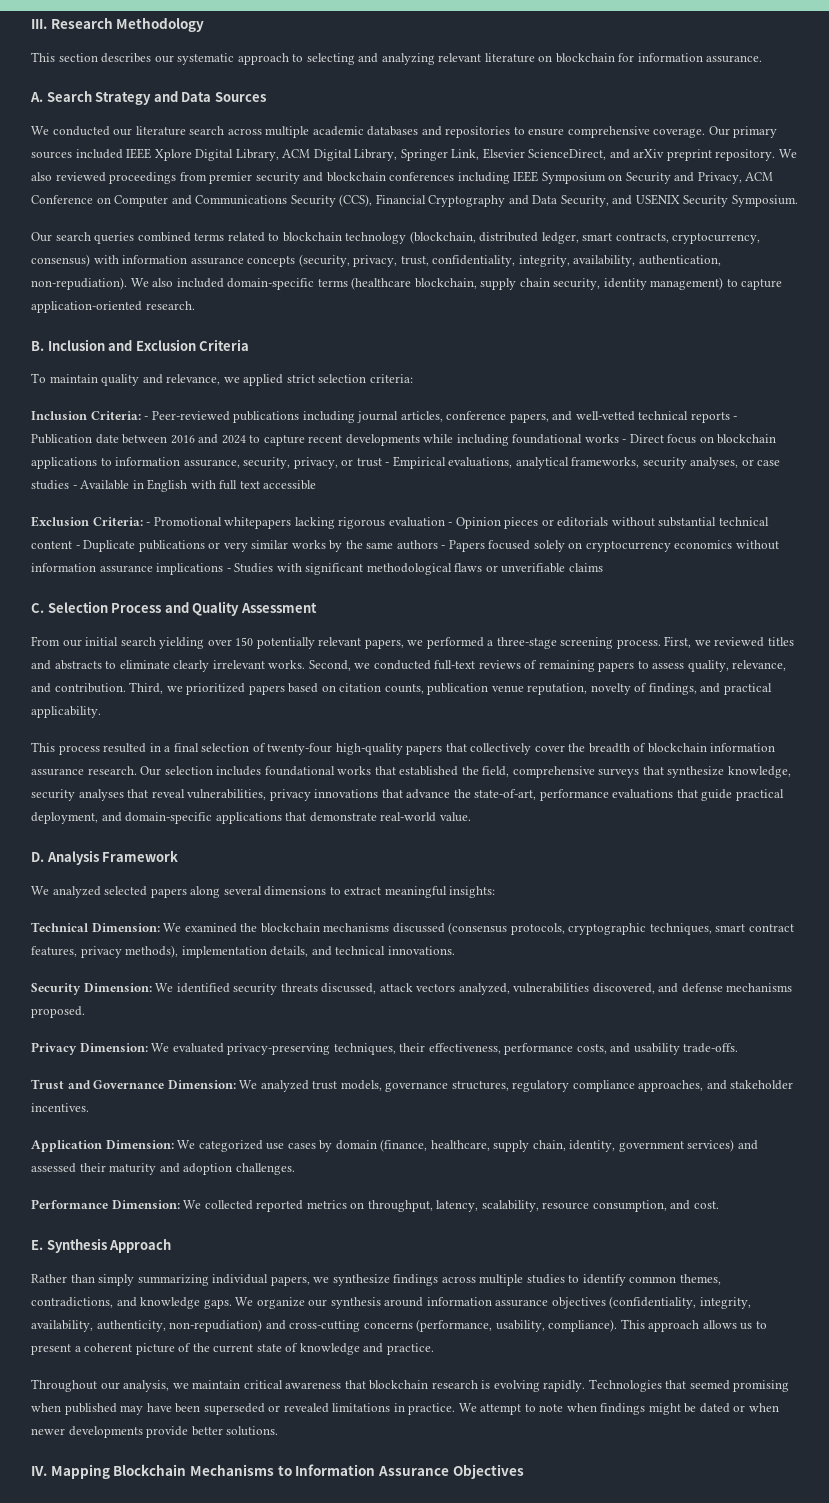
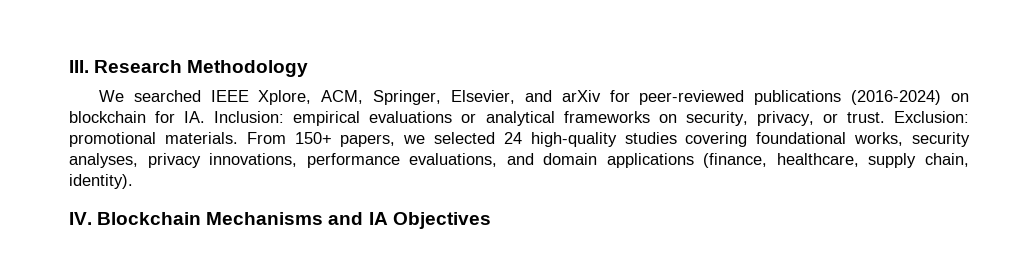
[31,52,763,65] [30,91,266,105] [31,126,778,138] [31,148,797,161] [31,171,774,184] [31,194,798,207] [31,231,761,244] [31,254,721,267] [31,277,783,290] [31,301,195,313] [31,339,250,351] [31,373,413,386] [31,411,738,423] [31,434,777,446] [31,456,781,469] [31,479,317,492] [31,516,769,529] [31,540,779,552] [31,563,603,575] [31,601,317,616] [31,636,794,649] [31,660,787,672] [31,682,772,695] [31,706,101,718] [31,742,776,755] [31,766,791,778] [31,789,784,801] [31,812,471,824] [31,850,179,865] [31,886,496,898] [31,922,794,935] [31,945,455,958] [31,983,793,995] [31,1006,85,1018] [31,1042,739,1055] [31,1079,794,1092] [31,1103,89,1112] [31,1139,758,1152] [31,1163,295,1175] [31,1199,719,1212] [31,1238,172,1253] [31,1274,721,1286] [31,1296,751,1309] [31,1319,767,1332] [31,1343,434,1355] [31,1379,790,1392] [31,1403,779,1415] [31,1426,279,1438] This section describes our systematic approach to selecting and analyzing relevant literature on blockchain for information assurance. // A. Search Strategy and Data Sources // We conducted our literature search across multiple academic databases and repositories to ensure comprehensive coverage. Our primary sources included IEEE Xplore Digital Library, ACM Digital Library, Springer Link, Elsevier ScienceDirect, and arXiv preprint repository. We also reviewed proceedings from premier security and blockchain conferences including IEEE Symposium on Security and Privacy, ACM Conference on Computer and Communications Security (CCS), Financial Cryptography and Data Security, and USENIX Security Symposium. // Our search queries combined terms related to blockchain technology (blockchain, distributed ledger, smart contracts, cryptocurrency, consensus) with information assurance concepts (security, privacy, trust, confidentiality, integrity, availability, authentication, non-repudiation). We also included domain-specific terms (healthcare blockchain, supply chain security, identity management) to capture application-oriented research. // B. Inclusion and Exclusion Criteria // To maintain quality and relevance, we applied strict selection criteria: // Inclusion Criteria: - Peer-reviewed publications including journal articles, conference papers, and well-vetted technical reports - Publication date between 2016 and 2024 to capture recent developments while including foundational works - Direct focus on blockchain applications to information assurance, security, privacy, or trust - Empirical evaluations, analytical frameworks, security analyses, or case studies - Available in English with full text accessible // Exclusion Criteria: - Promotional whitepapers lacking rigorous evaluation - Opinion pieces or editorials without substantial technical content - Duplicate publications or very similar works by the same authors - Papers focused solely on cryptocurrency economics without information assurance implications - Studies with significant methodological flaws or unverifiable claims // C. Selection Process and Quality Assessment // From our initial search yielding over 150 potentially relevant papers, we performed a three-stage screening process. First, we reviewed titles and abstracts to eliminate clearly irrelevant works. Second, we conducted full-text reviews of remaining papers to assess quality, relevance, and contribution. Third, we prioritized papers based on citation counts, publication venue reputation, novelty of findings, and practical applicability. // This process resulted in a final selection of twenty-four high-quality papers that collectively cover the breadth of blockchain information assurance research. Our selection includes foundational works that established the field, comprehensive surveys that synthesize knowledge, security analyses that reveal vulnerabilities, privacy innovations that advance the state-of-art, performance evaluations that guide practical deployment, and domain-specific applications that demonstrate real-world value. // D. Analysis Framework // We analyzed selected papers along several dimensions to extract meaningful insights: // Technical Dimension: We examined the blockchain mechanisms discussed (consensus protocols, cryptographic techniques, smart contract features, privacy methods), implementation details, and technical innovations. // Security Dimension: We identified security threats discussed, attack vectors analyzed, vulnerabilities discovered, and defense mechanisms proposed. // Privacy Dimension: We evaluated privacy-preserving techniques, their effectiveness, performance costs, and usability trade-offs. // Trust and Governance Dimension: We analyzed trust models, governance structures, regulatory compliance approaches, and stakeholder incentives. // Application Dimension: We categorized use cases by domain (finance, healthcare, supply chain, identity, government services) and assessed their maturity and adoption challenges. // Performance Dimension: We collected reported metrics on throughput, latency, scalability, resource consumption, and cost. // E. Synthesis Approach // Rather than simply summarizing individual papers, we synthesize findings across multiple studies to identify common themes, contradictions, and knowledge gaps. We organize our synthesis around information assurance objectives (confidentiality, integrity, availability, authenticity, non-repudiation) and cross-cutting concerns (performance, usability, compliance). This approach allows us to present a coherent picture of the current state of knowledge and practice. // Throughout our analysis, we maintain critical awareness that blockchain research is evolving rapidly. Technologies that seemed promising when published may have been superseded or revealed limitations in practice. We attempt to note when findings might be dated or when newer developments provide better solutions. -> [98,90,970,105] [69,111,969,126] [69,132,970,147] [69,153,969,168] [69,174,133,189] We searched IEEE Xplore, ACM, Springer, Elsevier, and arXiv for peer-reviewed publications (2016-2024) on blockchain for IA. Inclusion: empirical evaluations or analytical frameworks on security, privacy, or trust. Exclusion: promotional materials. From 150+ papers, we selected 24 high-quality studies covering foundational works, security analyses, privacy innovations, performance evaluations, and domain applications (finance, healthcare, supply chain, identity).
[50,1464,110,1479] Mapping -> (92, 218) none
[277,1464,449,1476] to Information Assurance -> [328,212,388,225] and IA

